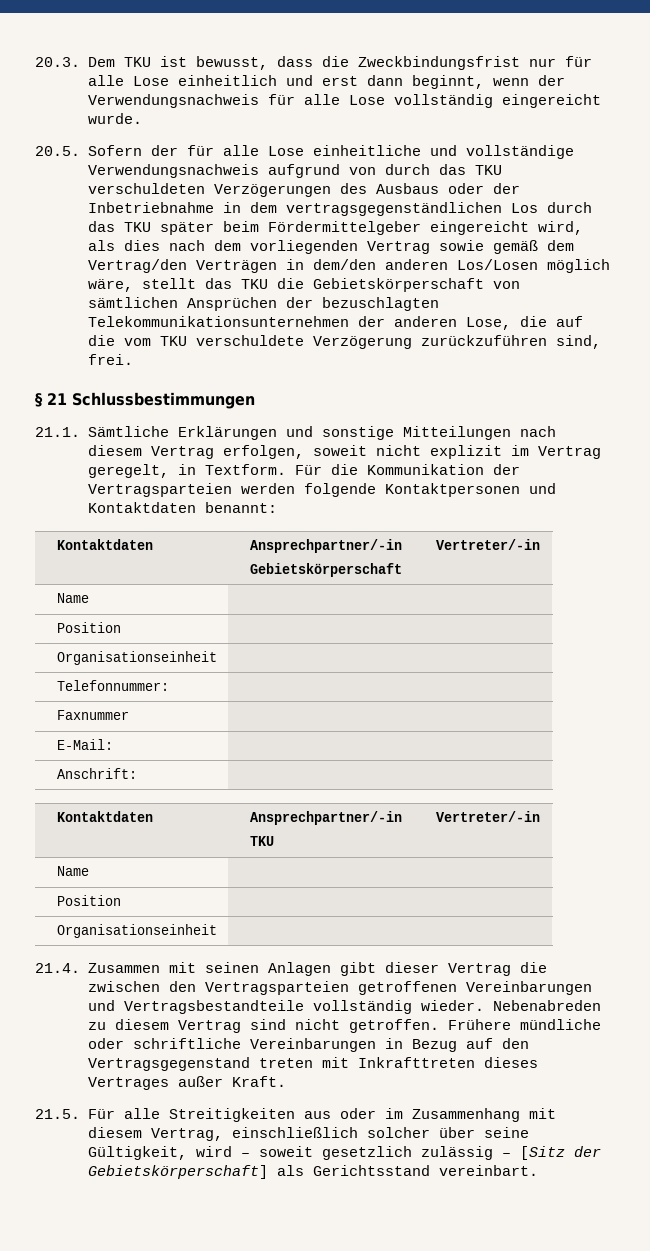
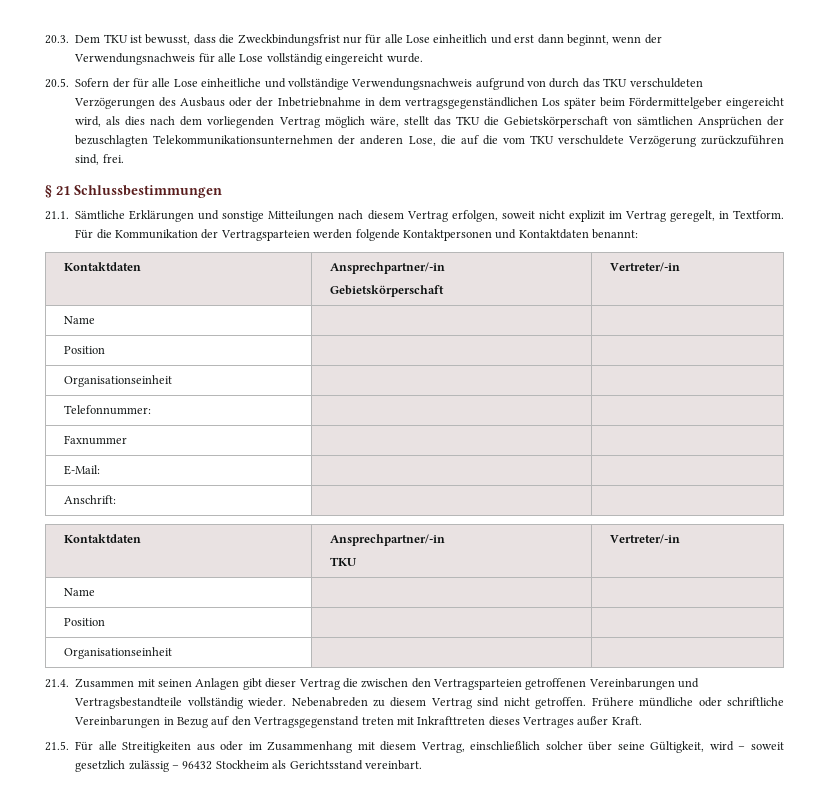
[546,202,592,213] [87,221,151,232] durch das TKU -> (560, 102) none
[438,240,574,254] [87,259,538,273] sowie gemäß dem Vertrag/den Verträgen in dem/den anderen Los/Losen -> (320, 122) none
[519,1146,601,1160] [87,1165,268,1179] [Sitz der Gebietskörperschaft] -> [182,760,269,770] 96432 Stockheim

